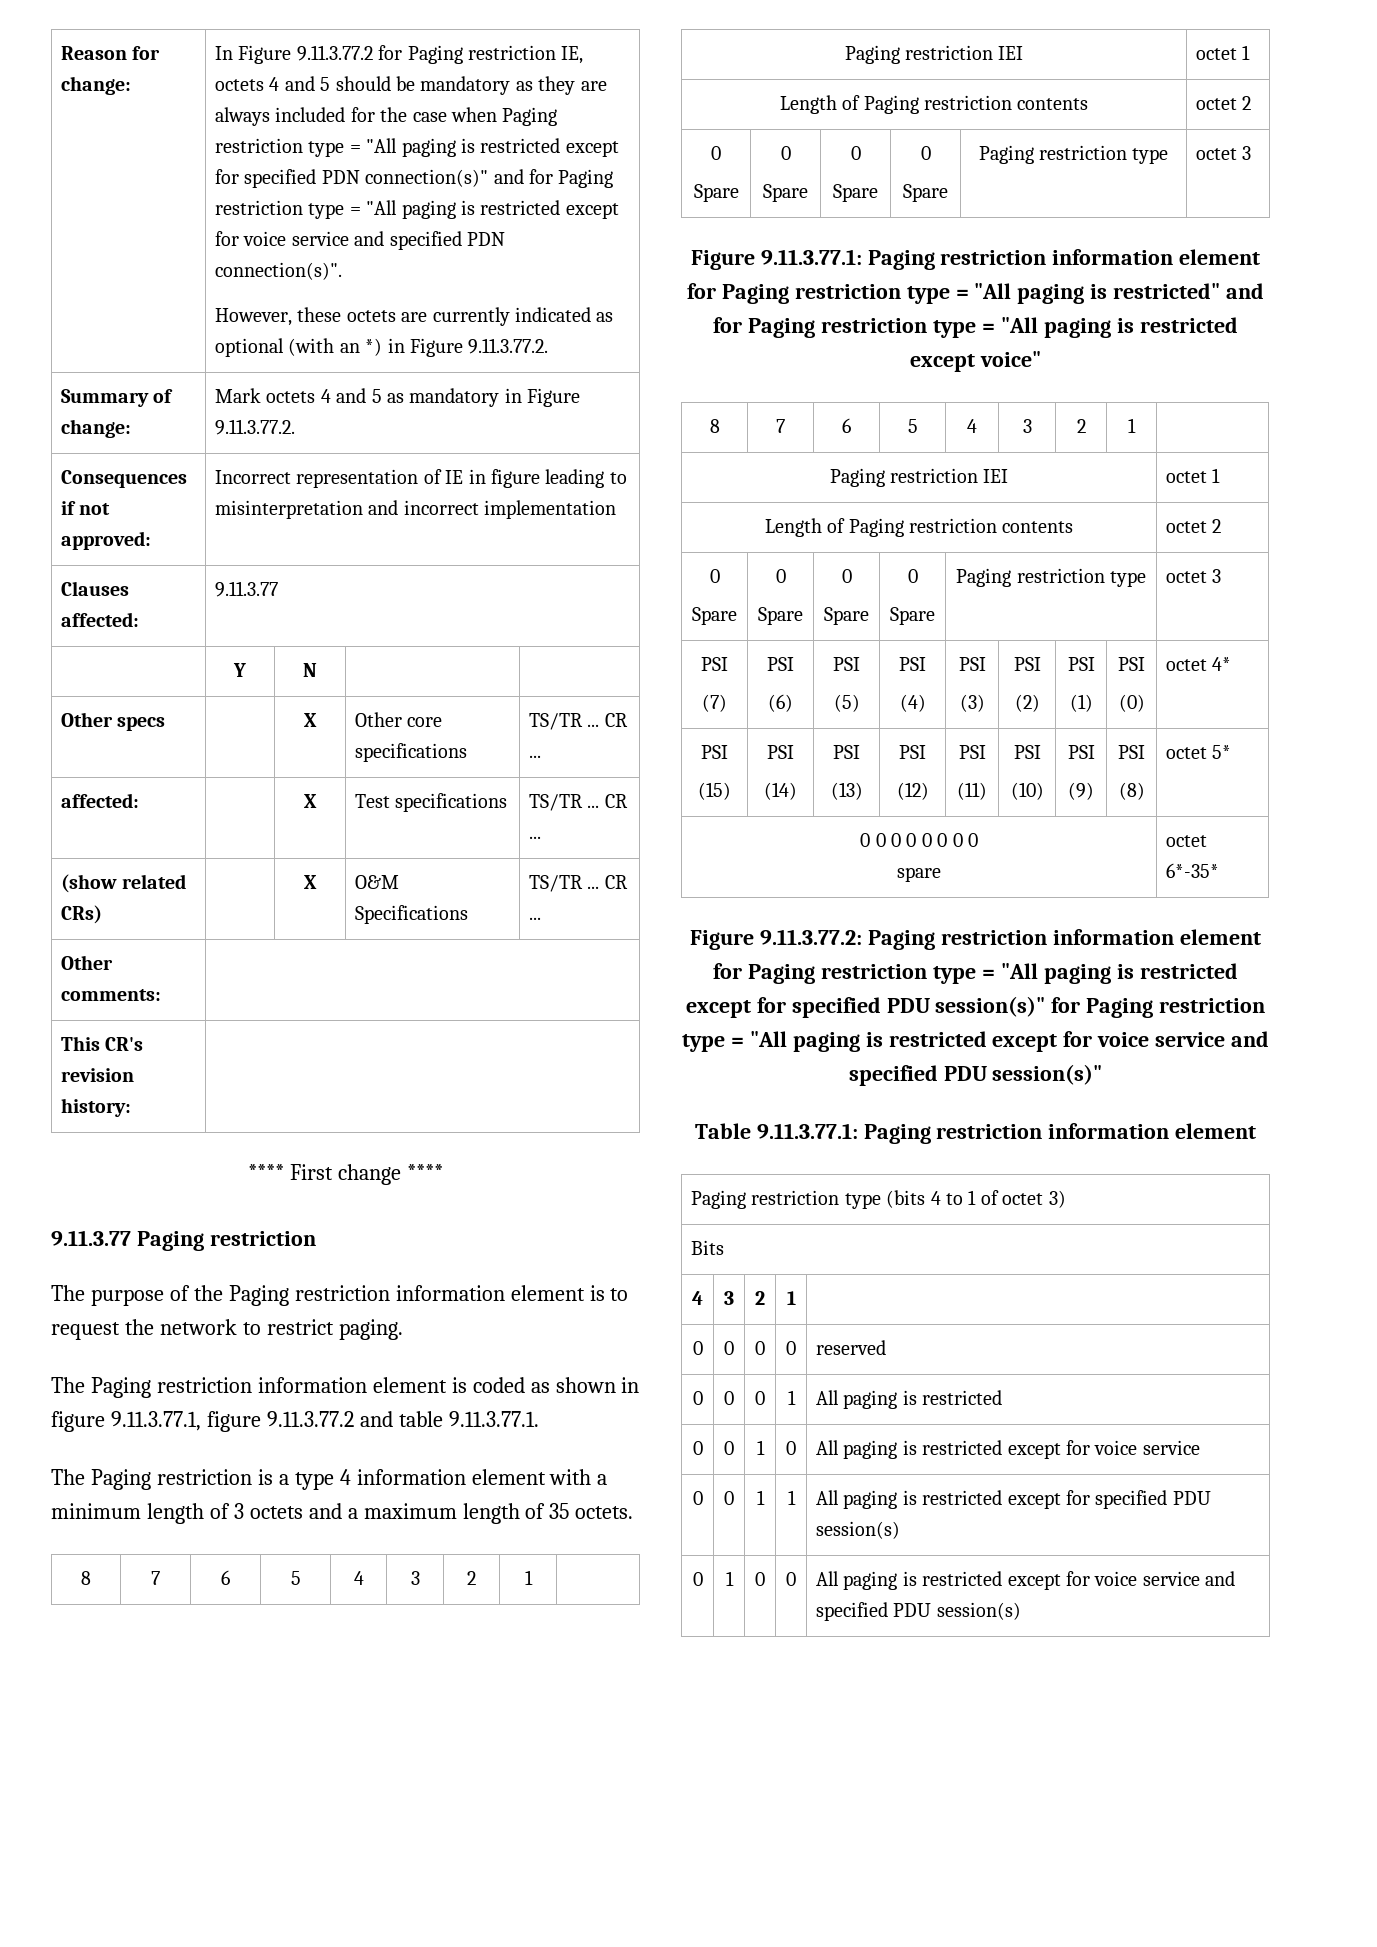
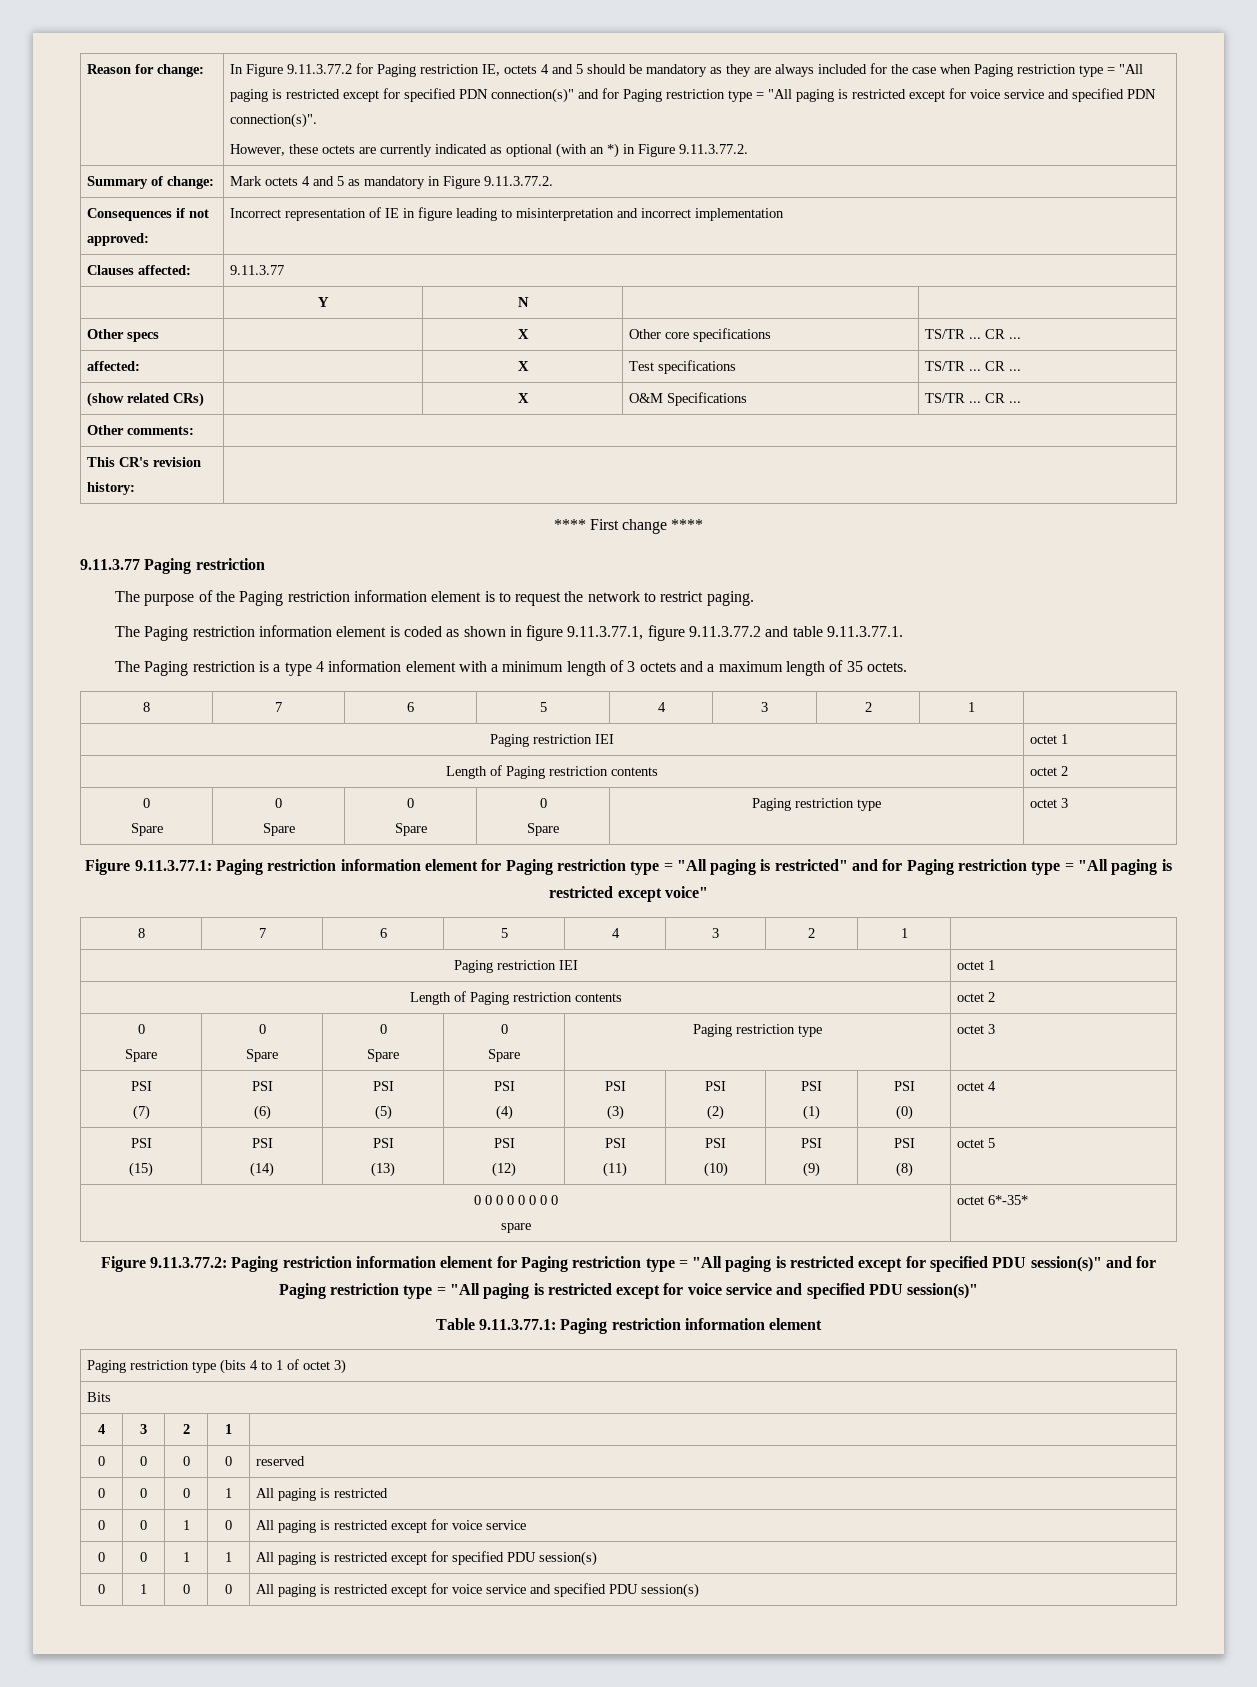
[1212,657,1232,671] 4* -> [987,1081,996,1091] 4
[1212,745,1232,759] 5* -> [987,1138,995,1148] 5
(1046, 1006) none -> [1106,1256,1133,1268] and

